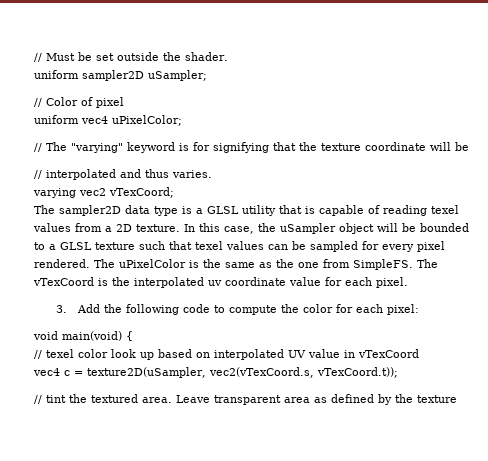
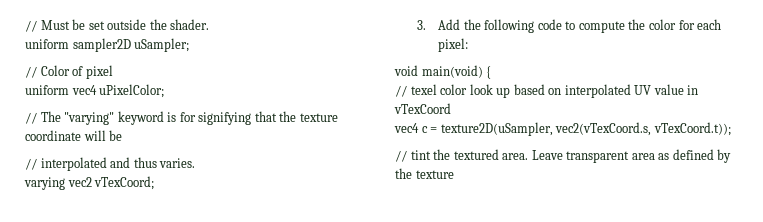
[34,205,459,216] [33,223,469,234] [34,241,445,252] [34,259,438,270] [33,277,408,288] // The sampler2D data type is a GLSL utility that is capable of reading texel values from a 2D texture. In this case, the uSampler object will be bounded to a GLSL texture such that texel values can be sampled for every pixel rendered. The uPixelColor is the same as the one from SimpleFS. The vTexCoord is the interpolated uv coordinate value for each pixel. -> (155, 183) none

